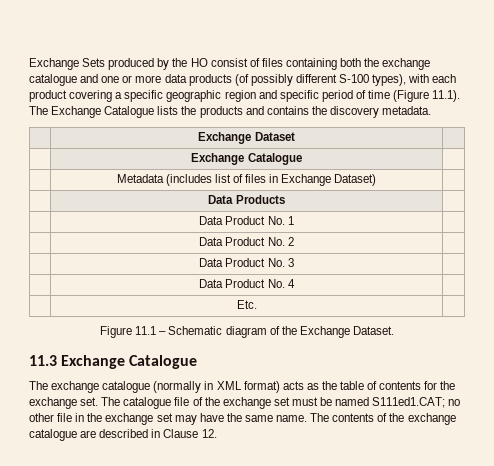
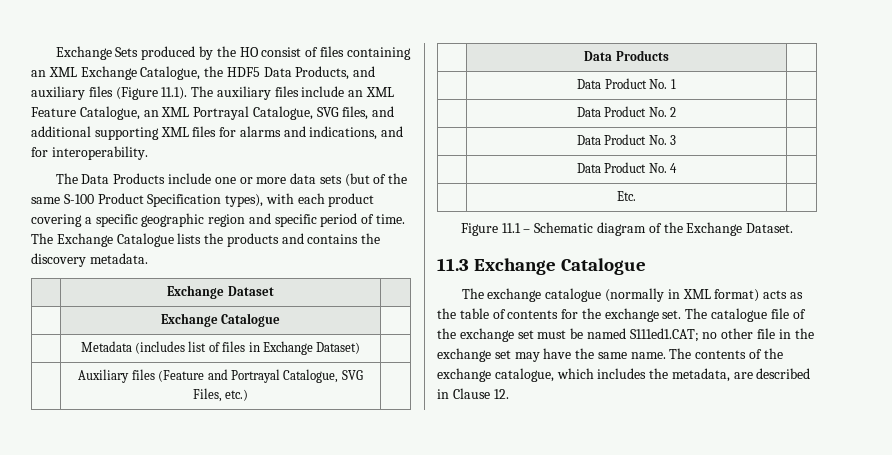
[340,58,431,70] [29,74,370,86] both the exchange catalogue and one or more data products (of possibly different S-100 -> [31,66,376,80] [31,86,395,100] [31,106,395,120] [31,126,404,140] [31,146,148,160] [55,173,408,187] [31,193,222,207] an XML Exchange Catalogue, the HDF5 Data Products, and auxiliary files (Figure 11.1). The auxiliary files include an XML Feature Catalogue, an XML Portrayal Catalogue, SVG files, and additional supporting XML files for alarms and indications, and for interoperability. // The Data Products include one or more data sets (but of the same S-100 Product Specification
[368,90,461,102] time (Figure 11.1). -> [376,214,406,224] time.
(377, 180) none -> [78,369,363,383] [192,388,249,402] // | Auxiliary files (Feature and Portrayal Catalogue, SVG Files, etc.) |
[29,429,77,441] catalogue -> [494,368,730,382] catalogue, which includes the metadata,

